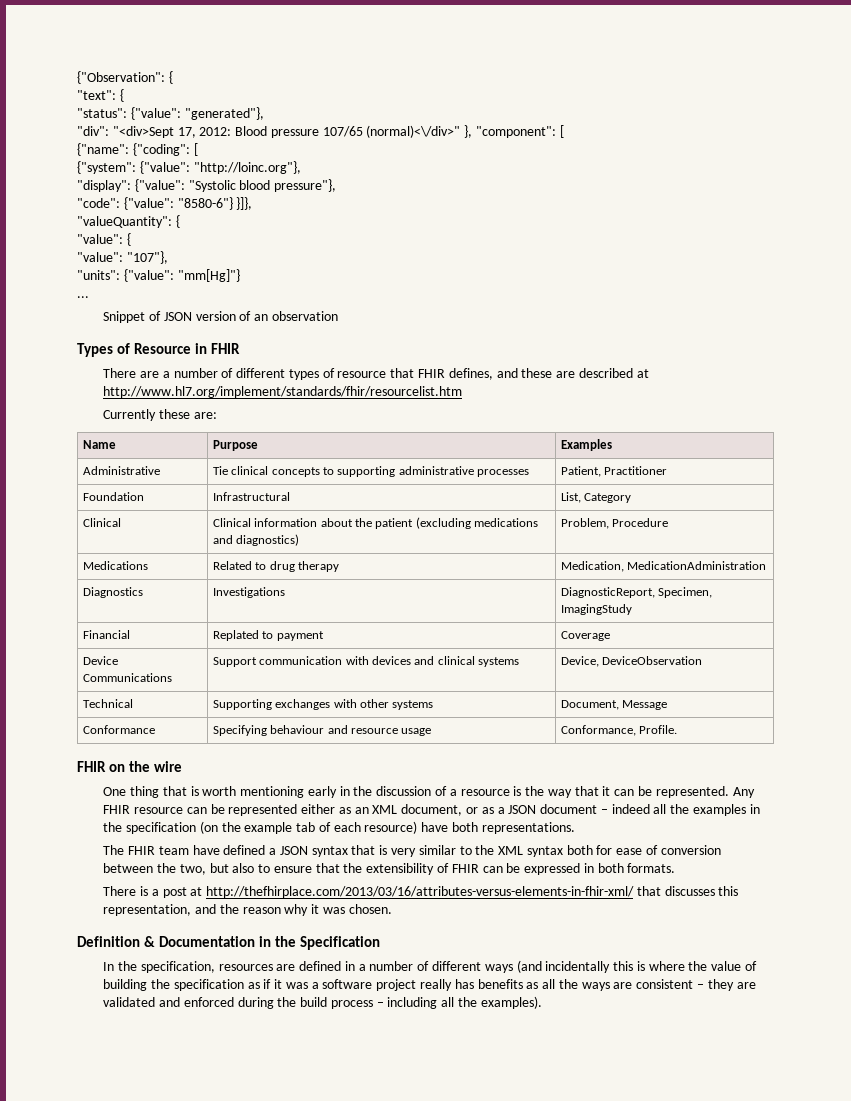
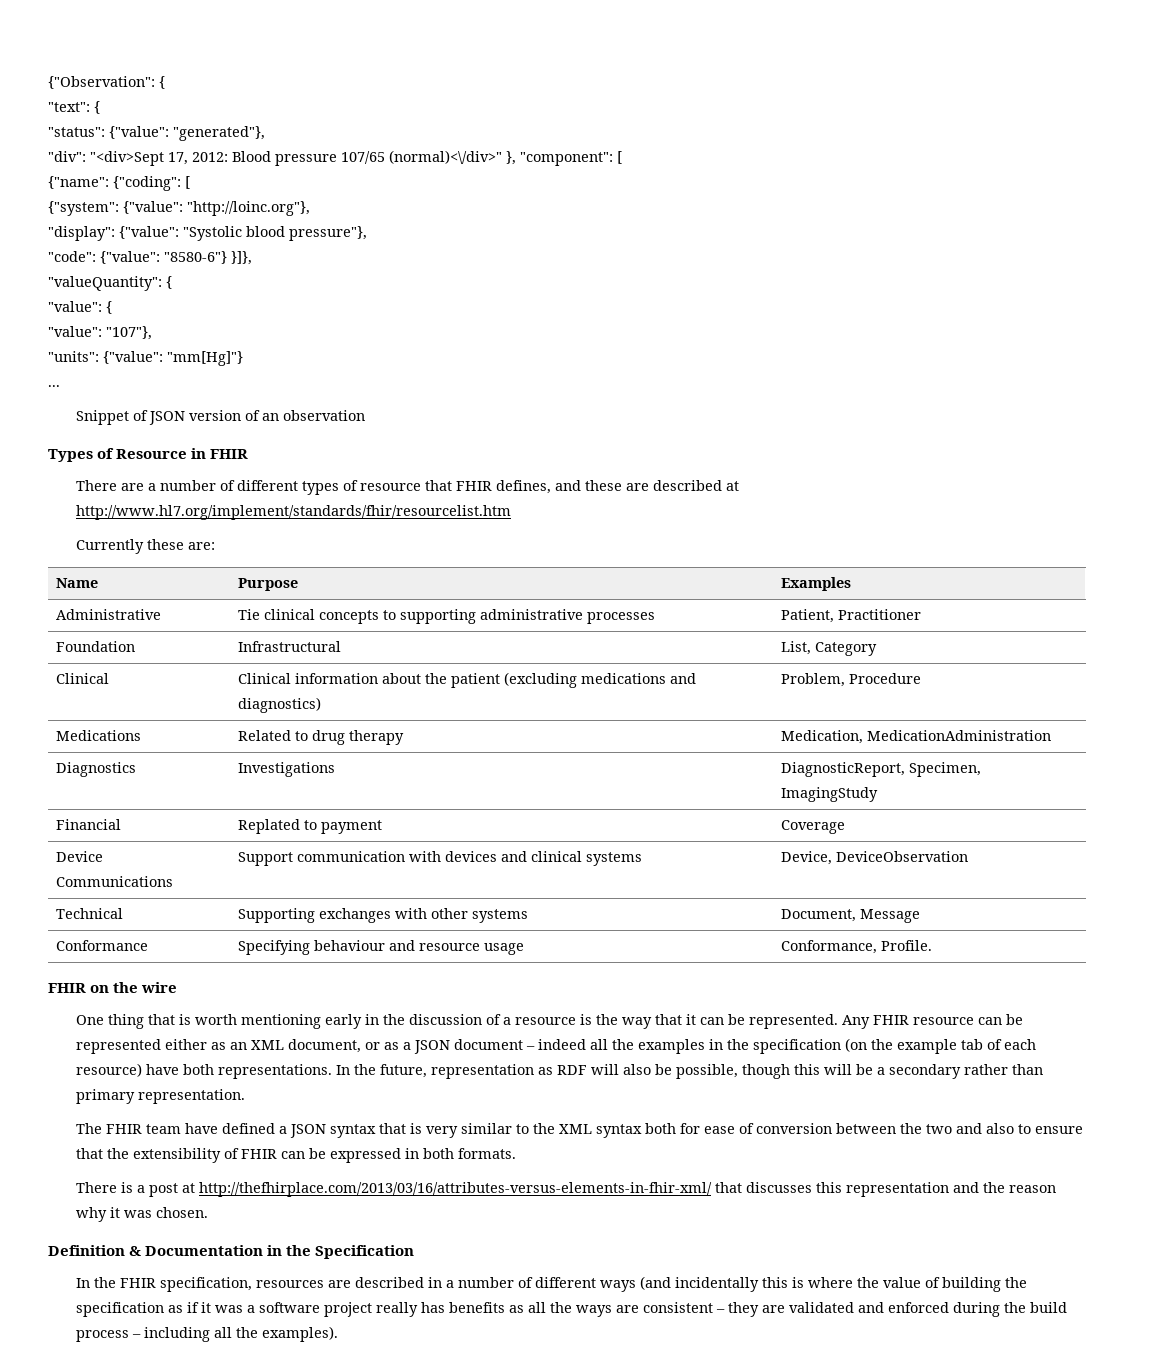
(575, 828) none -> [335,1064,1043,1079] [75,1089,245,1104] In the future, representation as RDF will also be possible, though this will be a secondary rather than primary representation.
[179,863,229,875] two, but -> [925,1123,982,1134] two and
[103,904,192,916] representation, -> [845,1182,949,1197] representation
(138, 966) none -> [119,1278,156,1288] FHIR
[299,961,342,971] defined -> [354,1277,424,1288] described

